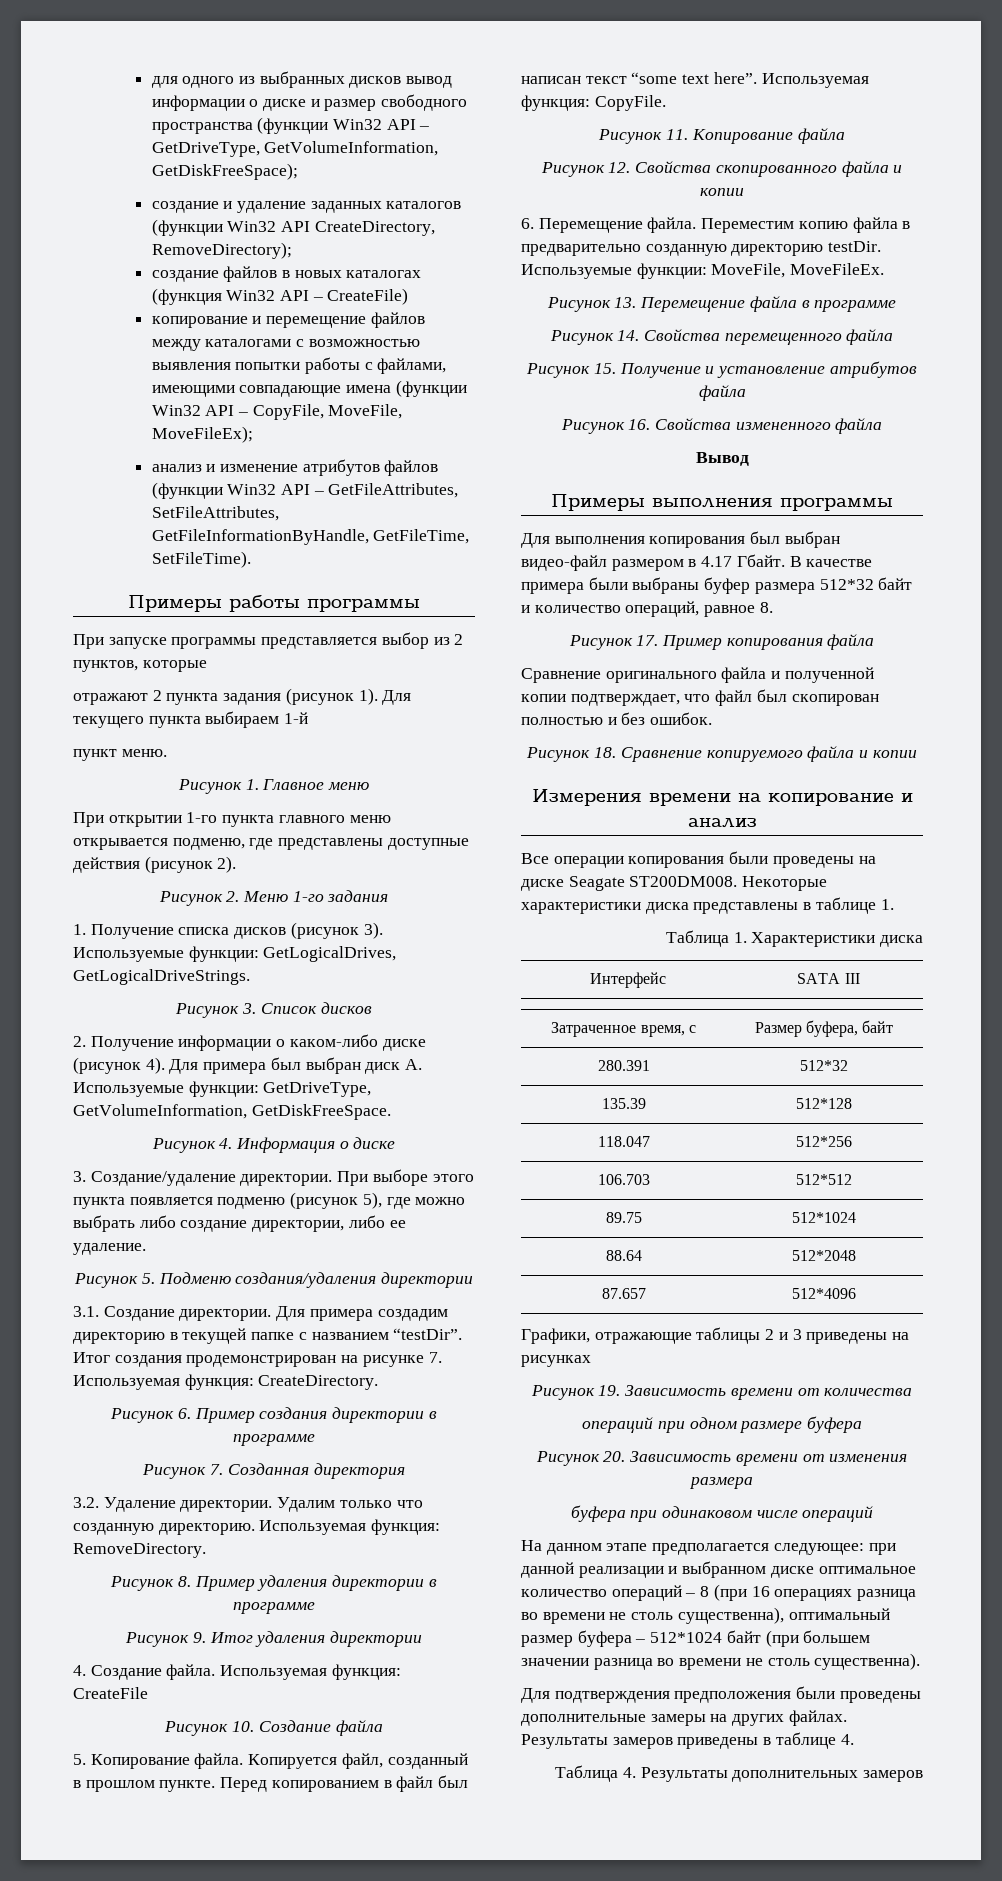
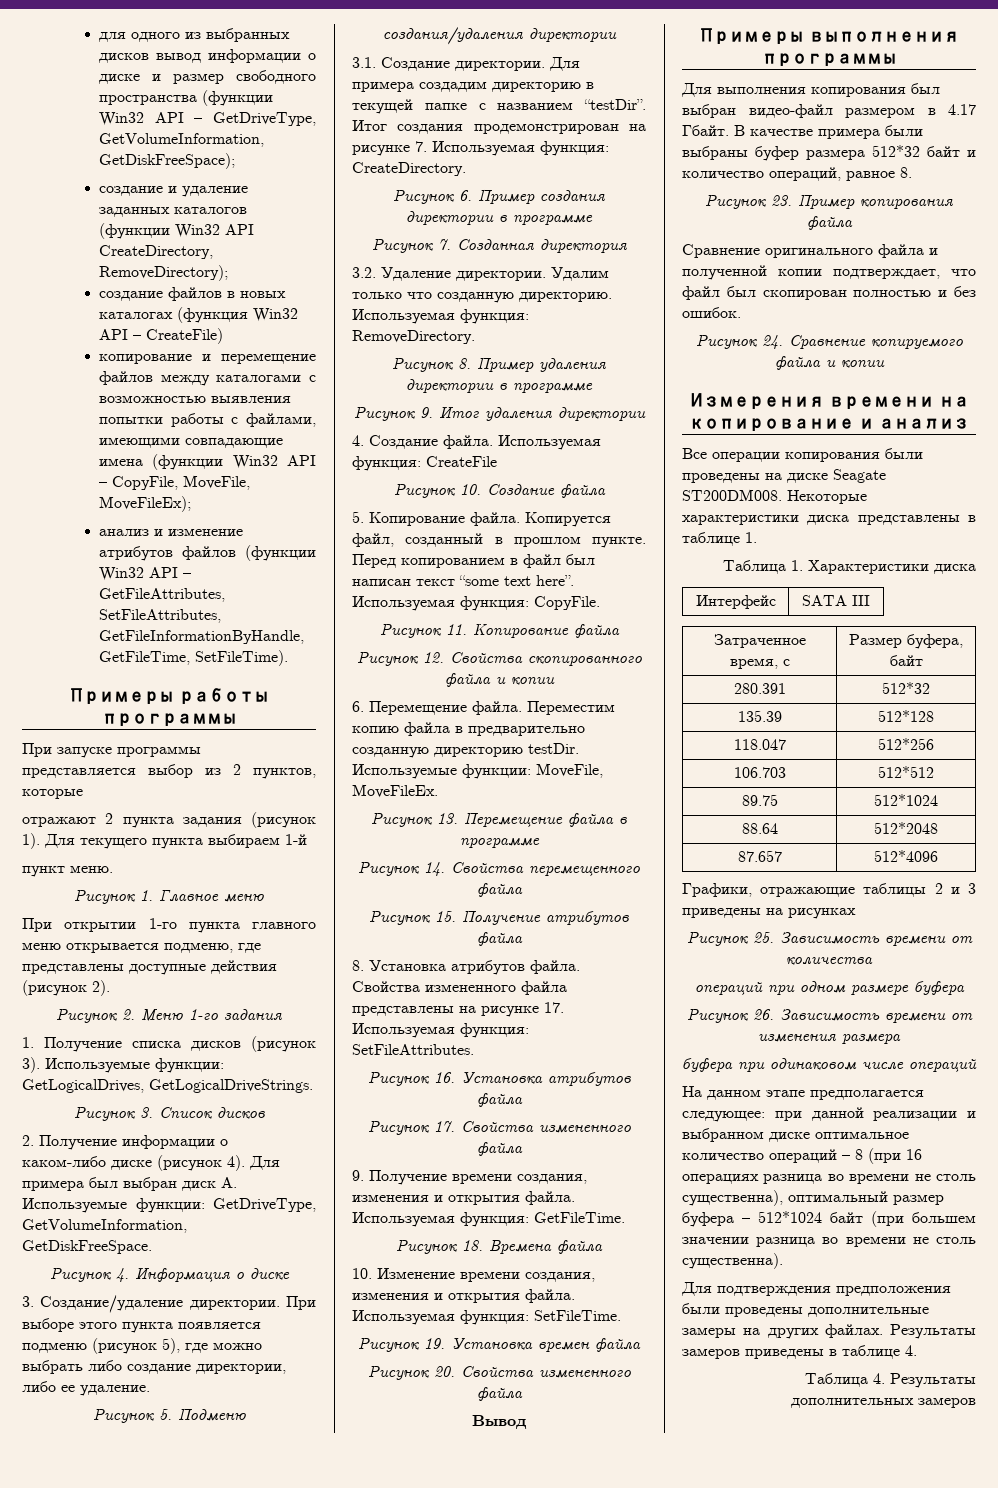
[705,361,917,378] [698,385,746,401] [560,419,651,434] и установление атрибутов файла // Рисунок 16. -> [546,911,629,926] [476,932,523,946] [352,960,580,975] [352,981,567,995] [352,1002,564,1017] [352,1023,529,1038] [352,1044,474,1055] [367,1071,631,1087] [476,1093,523,1107] [367,1120,631,1135] [476,1142,523,1156] [352,1170,587,1185] [352,1191,575,1205] [352,1212,625,1227] [396,1239,603,1255] [352,1268,595,1282] [352,1289,575,1303] [352,1310,621,1325] [358,1337,641,1353] [367,1365,455,1380] атрибутов файла // 8. Установка атрибутов файла. Свойства измененного файла представлены на рисунке 17. Используемая функция: SetFileAttributes. // Рисунок 16. Установка атрибутов файла // Рисунок 17. Свойства измененного файла // 9. Получение времени создания, изменения и открытия файла. Используемая функция: GetFileTime. // Рисунок 18. Времена файла // 10. Изменение времени создания, изменения и открытия файла. Используемая функция: SetFileTime. // Рисунок 19. Установка времен файла // Рисунок 20.
[636,635,659,646] 17. -> [771,195,792,206] 23.
[594,747,617,758] 18. -> [761,335,783,349] 24.
[598,1385,621,1396] 19. -> [752,932,774,943] 25.
[603,1451,626,1462] 20. -> [752,1009,774,1020] 26.

